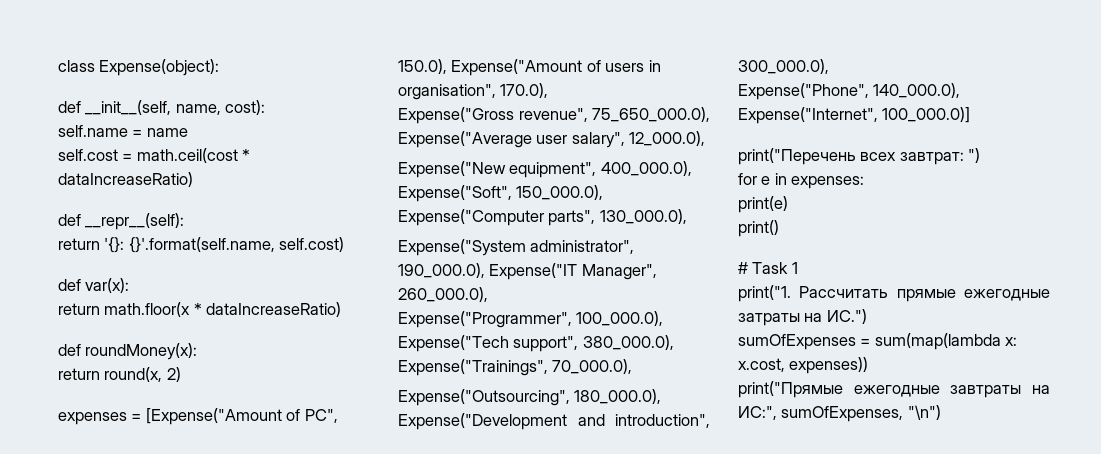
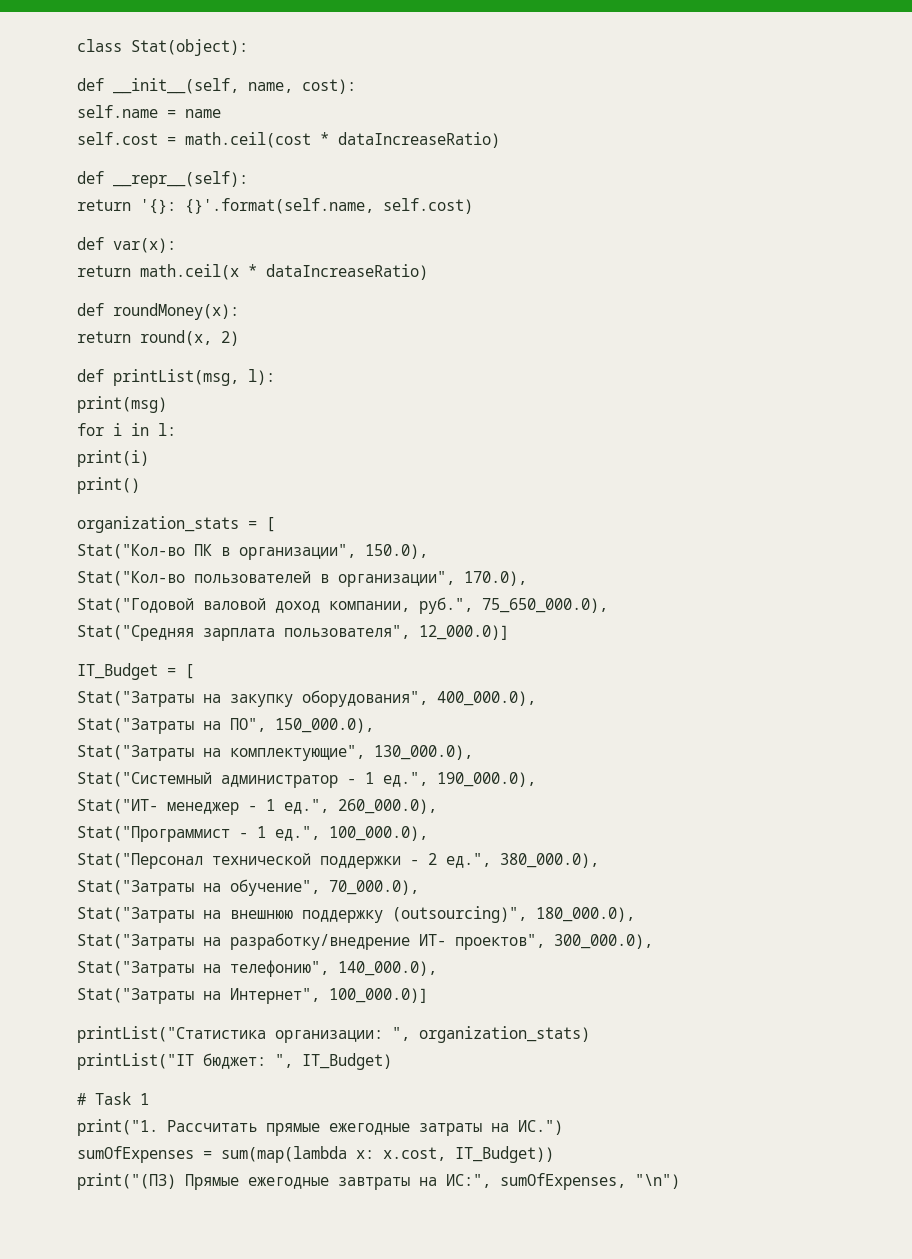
[99,59,220,76] Expense(object): -> [131,39,248,56] Stat(object):
[104,302,191,317] math.floor(x -> [140,264,239,280] math.ceil(x
[58,408,338,425] [398,59,661,76] [398,83,549,100] [398,107,710,124] [398,131,706,148] [398,161,692,178] [398,185,604,202] [398,209,687,226] [398,239,635,256] [398,263,657,280] [398,287,488,302] [398,311,664,328] [398,335,674,352] [398,359,633,376] [398,389,662,406] [398,413,710,430] [738,59,829,74] [738,83,961,100] [738,107,971,124] [738,148,981,165] [738,173,865,189] [738,196,788,213] [738,220,779,237] expenses = [Expense("Amount of PC", 150.0), Expense("Amount of users in organisation", 170.0), // Expense("Gross revenue", 75_650_000.0), Expense("Average user salary", 12_000.0), // Expense("New equipment", 400_000.0), Expense("Soft", 150_000.0), Expense("Computer parts", 130_000.0), // Expense("System administrator", 190_000.0), Expense("IT Manager", 260_000.0), // Expense("Programmer", 100_000.0), Expense("Tech support", 380_000.0), Expense("Trainings", 70_000.0), // Expense("Outsourcing", 180_000.0), Expense("Development and introduction", 300_000.0), // Expense("Phone", 140_000.0), Expense("Internet", 100_000.0)] // print("Перечень всех завтрат: ") // for e in expenses: // print(e) // print() -> [77,369,275,386] [77,396,167,413] [77,423,176,436] [77,450,149,467] [77,477,140,494] [77,516,275,533] [77,544,428,560] [77,571,527,587] [77,597,608,614] [77,625,509,641] [77,663,194,680] [77,690,536,707] [77,718,374,734] [77,745,473,761] [77,772,536,788] [77,799,437,815] [77,826,428,842] [77,853,599,869] [77,879,419,896] [77,906,635,923] [77,933,653,950] [77,960,437,977] [77,988,428,1004] [77,1026,590,1043] [77,1053,392,1070] def printList(msg, l): // print(msg) // for i in l: // print(i) // print() // organization_stats = [ // Stat("Кол-во ПК в организации", 150.0), // Stat("Кол-во пользователей в организации", 170.0), // Stat("Годовой валовой доход компании, руб.", 75_650_000.0), // Stat("Средняя зарплата пользователя", 12_000.0)] // IT_Budget = [ // Stat("Затраты на закупку оборудования", 400_000.0), // Stat("Затраты на ПО", 150_000.0), // Stat("Затраты на комплектующие", 130_000.0), // Stat("Системный администратор - 1 ед.", 190_000.0), // Stat("ИТ- менеджер - 1 ед.", 260_000.0), // Stat("Программист - 1 ед.", 100_000.0), // Stat("Персонал технической поддержки - 2 ед.", 380_000.0), // Stat("Затраты на обучение", 70_000.0), // Stat("Затраты на внешнюю поддержку (outsourcing)", 180_000.0), // Stat("Затраты на разработку/внедрение ИТ- проектов", 300_000.0), // Stat("Затраты на телефонию", 140_000.0), // Stat("Затраты на Интернет", 100_000.0)] // printList("Статистика организации: ", organization_stats) // printList("IT бюджет: ", IT_Budget)
[789,357,869,374] [738,381,843,398] expenses)) // print("Прямые -> [455,1146,554,1163] [77,1173,239,1190] IT_Budget)) // print("(ПЗ) Прямые

